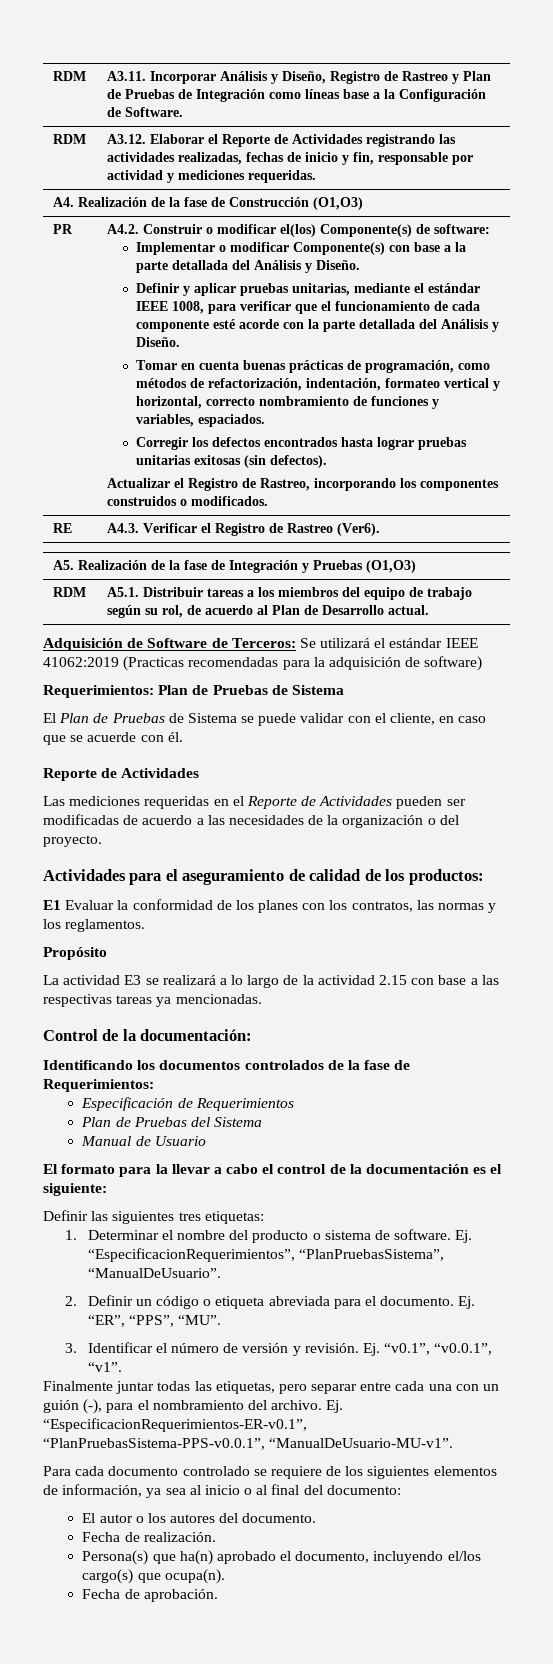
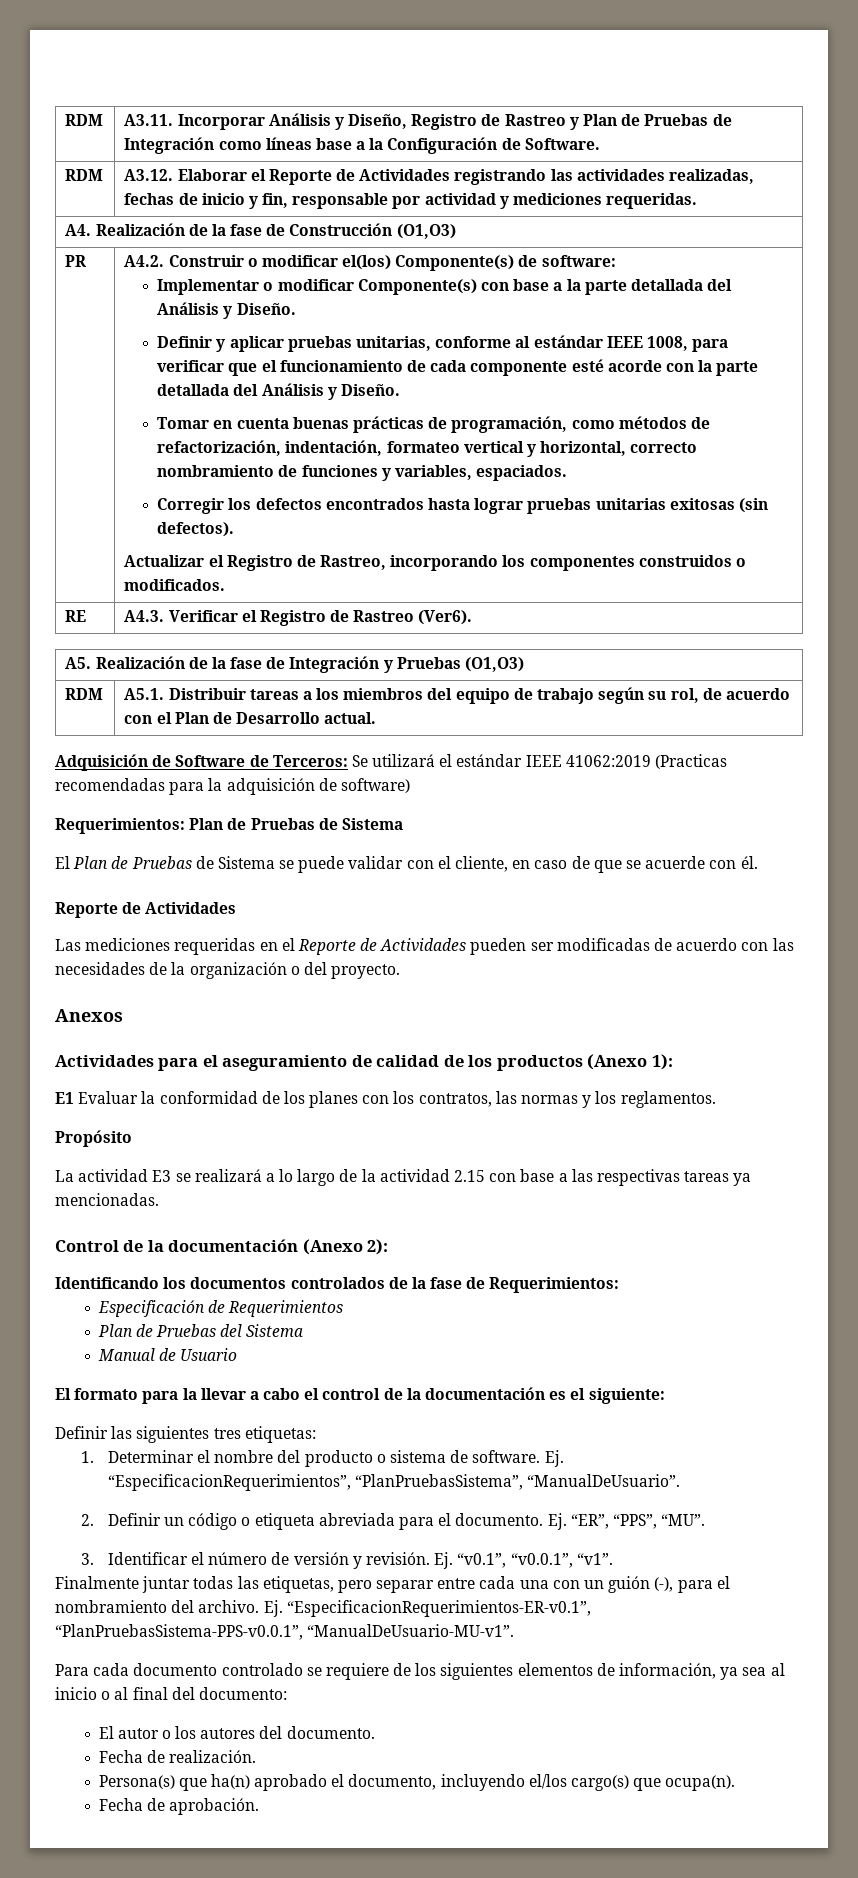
[353,283,424,293] mediante el -> [435,336,531,348] conforme al
[257,605,269,615] al -> [124,712,172,724] con el
(487, 719) none -> [571,856,590,869] de
[196,818,204,825] a -> [741,942,769,951] con
(102, 841) none -> [55,1009,123,1022] // Anexos
[408,869,484,885] productos: -> [496,1054,673,1071] productos (Anexo 1):
[140,1029,253,1041] documentación: -> [168,1239,389,1255] documentación (Anexo 2):

